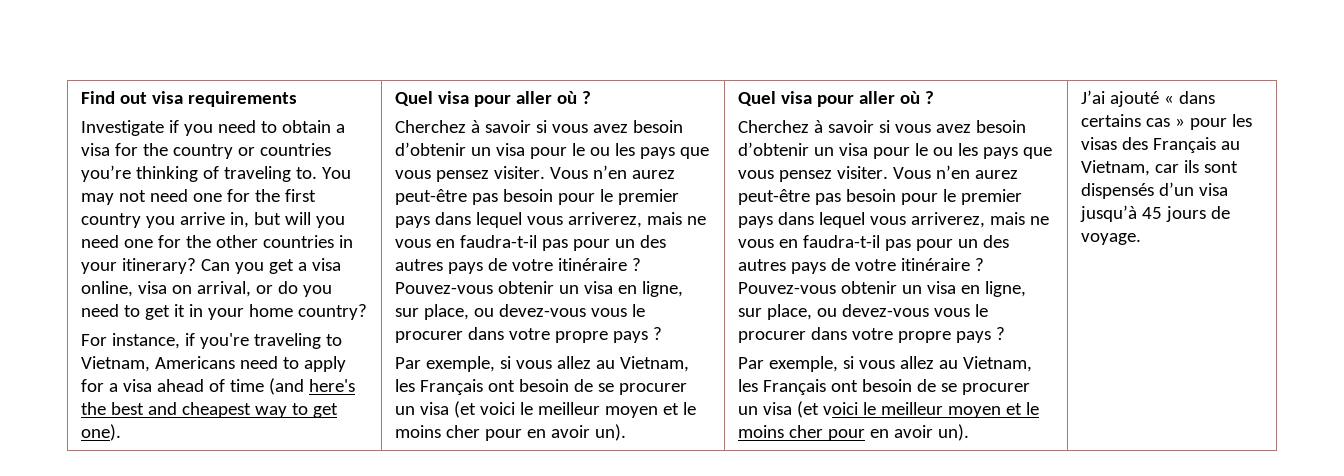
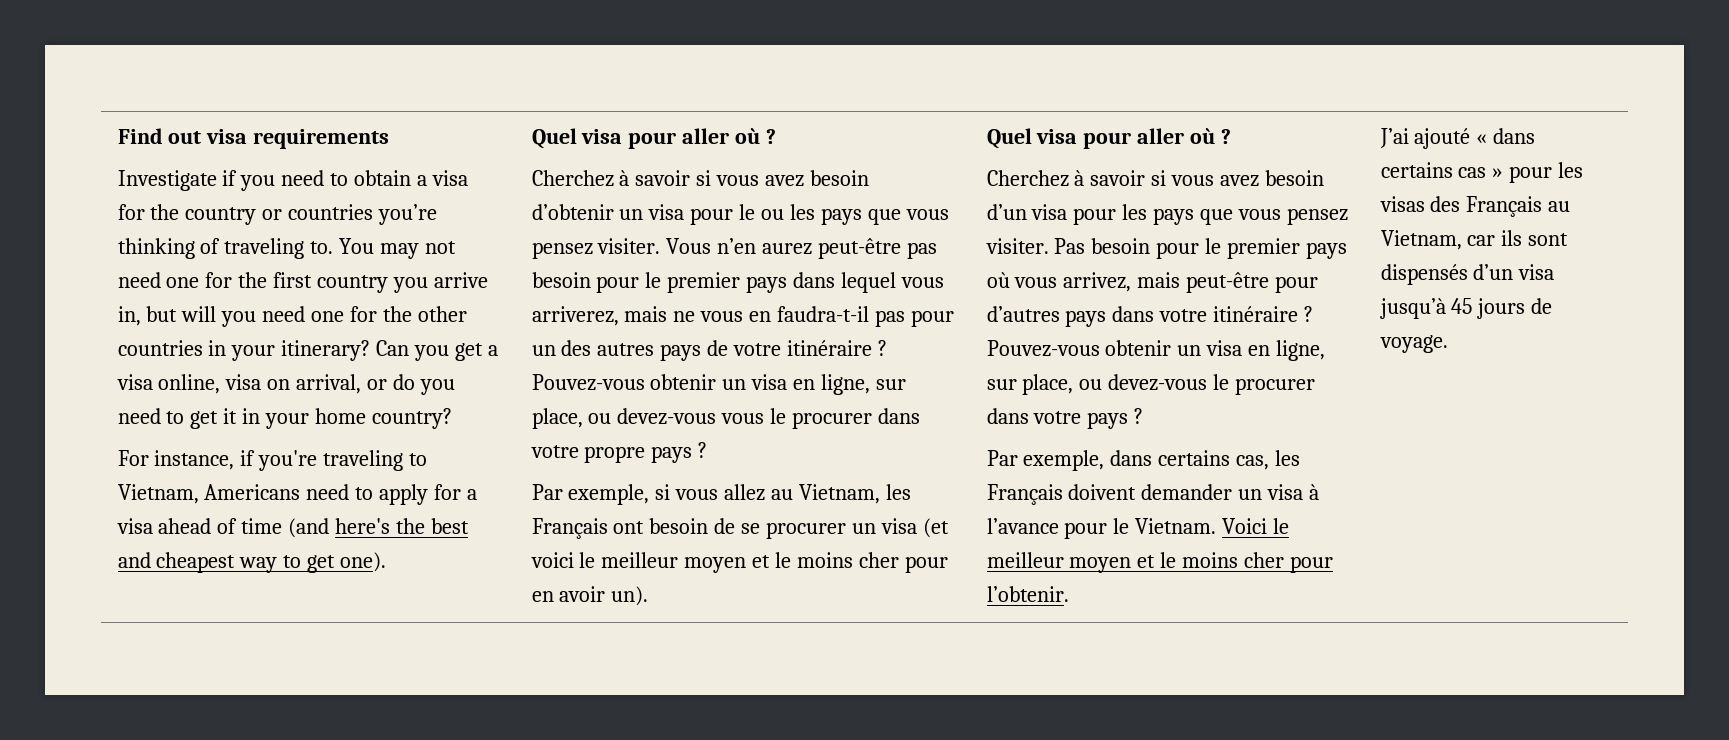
[738,142,1053,159] [738,165,1019,182] [738,189,1023,205] [738,212,1050,228] [738,235,1010,251] [738,258,851,274] d’obtenir un visa pour le ou les pays que vous pensez visiter. Vous n’en aurez peut-être pas besoin pour le premier pays dans lequel vous arriverez, mais ne vous en faudra-t-il pas pour un des autres pays de -> [986,204,1349,225] [985,238,1348,259] [986,272,1319,293] [986,306,1155,327] d’un visa pour les pays que vous pensez visiter. Pas besoin pour le premier pays où vous arrivez, mais peut-être pour d’autres pays dans
[934,304,989,317] [738,327,1006,343] [738,356,1033,372] [738,379,1031,395] [738,401,1040,418] [738,424,970,441] vous le procurer dans votre propre pays ? // Par exemple, si vous allez au Vietnam, les Français ont besoin de se procurer un visa (et voici le meilleur moyen et le moins cher pour en avoir un). -> [1213,374,1316,395] [986,408,1144,429] [986,450,1301,471] [986,484,1320,505] [986,518,1290,539] [986,552,1334,573] [986,586,1069,602] le procurer dans votre pays ? // Par exemple, dans certains cas, les Français doivent demander un visa à l’avance pour le Vietnam. Voici le meilleur moyen et le moins cher pour l’obtenir.

